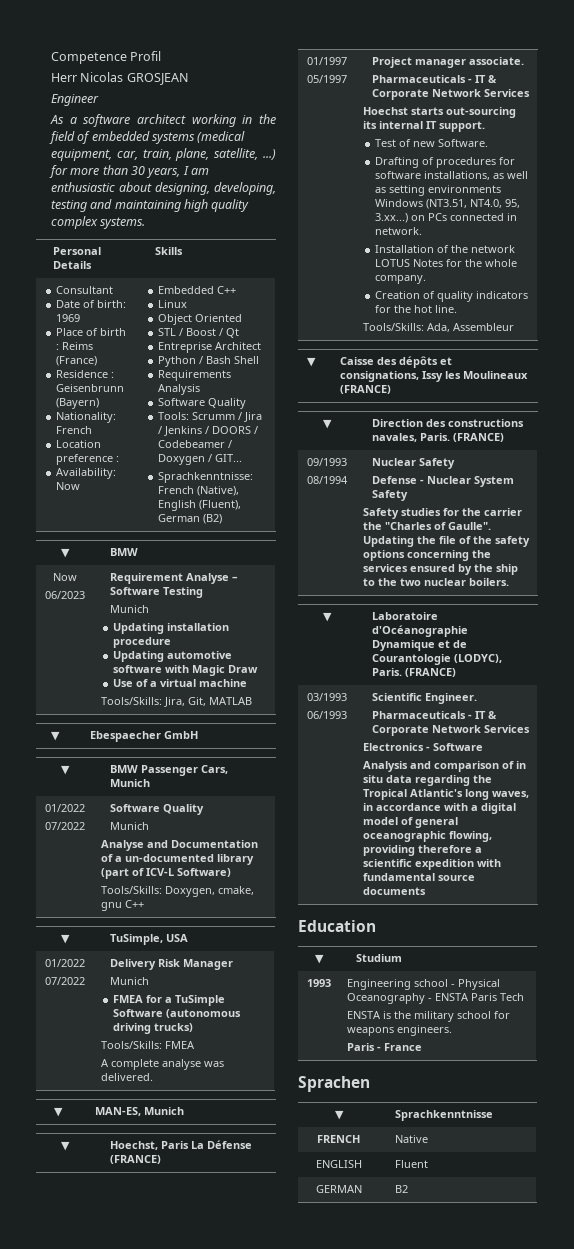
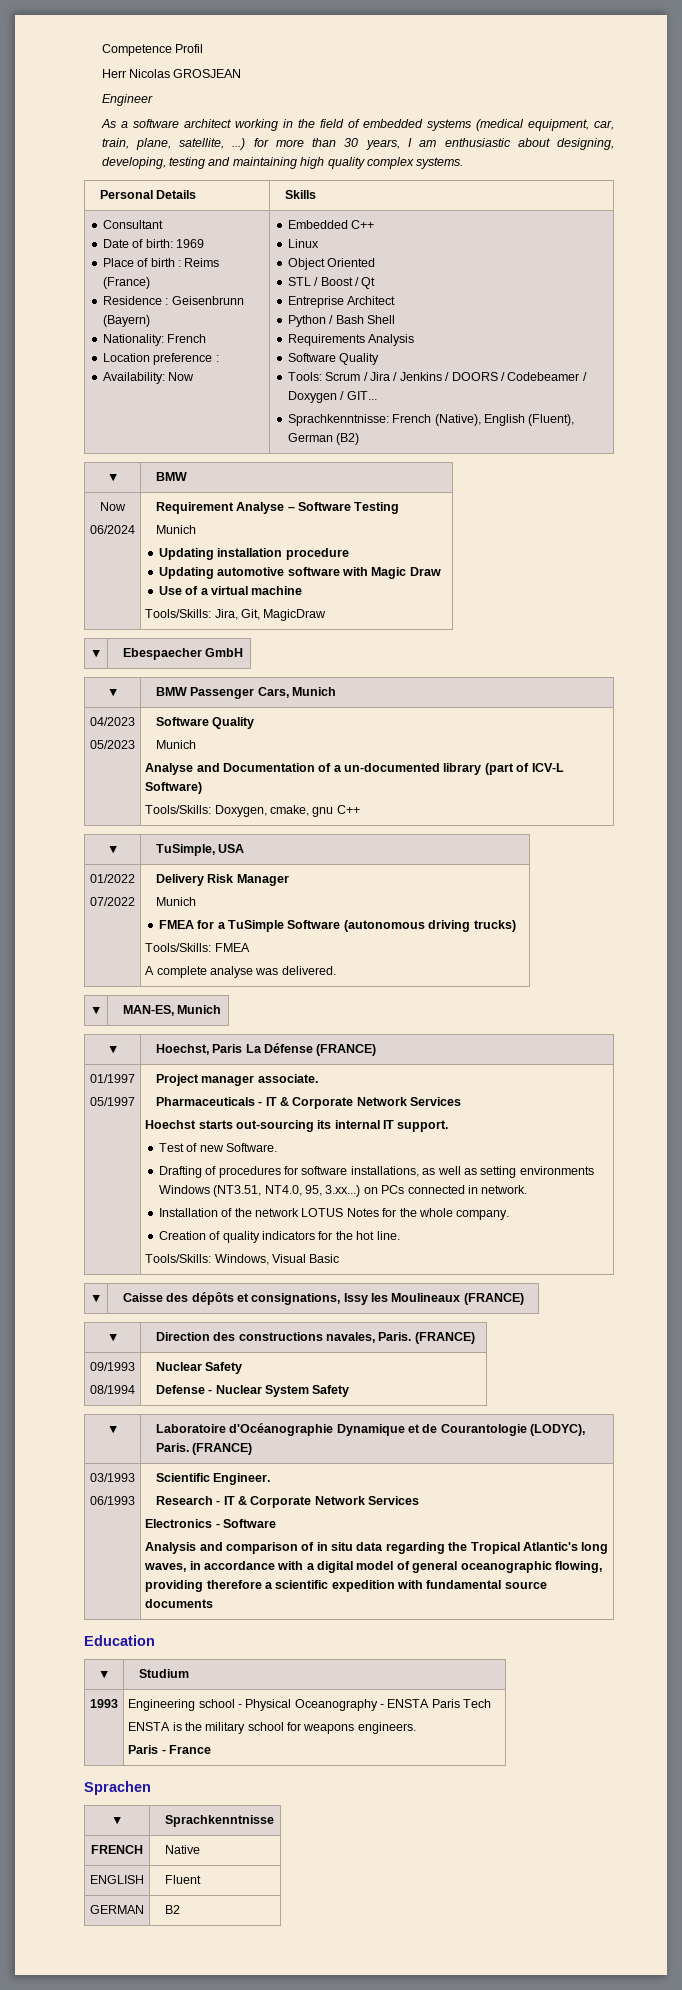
[192,412,236,420] Scrumm -> [325,372,361,381] Scrum
[45,591,85,599] 06/2023 -> [90,525,135,534] 06/2024
[209,697,253,705] MATLAB -> [263,609,327,621] MagicDraw
[45,804,85,812] [45,822,85,830] 01/2022 // 07/2022 -> [90,717,135,726] [90,740,135,749] 04/2023 // 05/2023
[427,323,515,332] Ada, Assembleur -> [214,1254,340,1265] Windows, Visual Basic
[363,508,523,519] [363,522,492,530] [363,536,531,547] [363,550,492,561] [363,564,519,575] [363,578,510,586] // Safety studies for the carrier the "Charles of Gaulle". Updating the file of the safety options concerning the services ensured by the ship to the two nuclear boilers. -> (350, 1391) none
[372,711,467,719] Pharmaceuticals -> [155,1496,213,1505] Research

